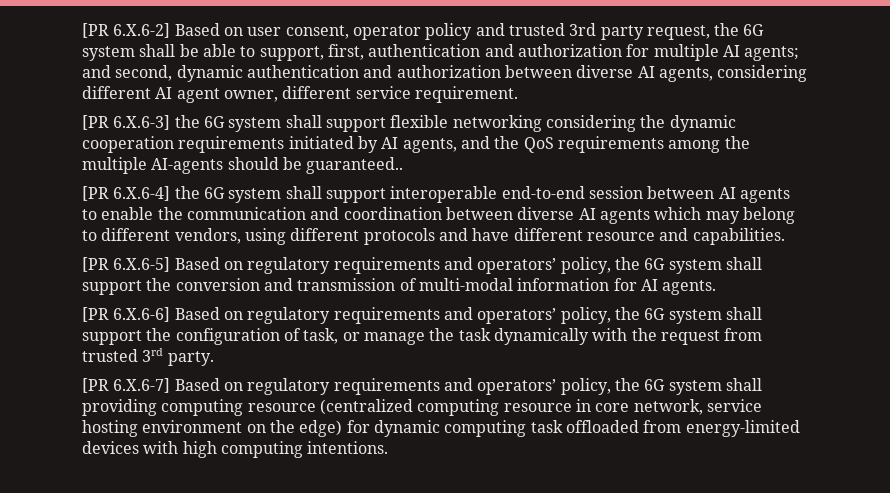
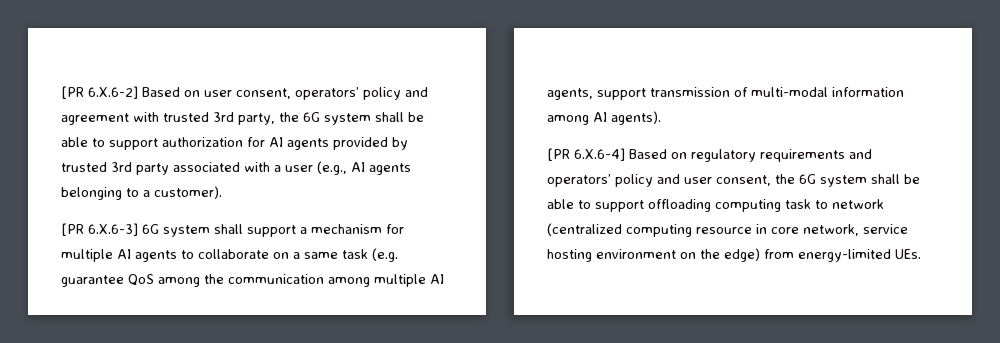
[352,23,765,40] [82,44,800,61] [82,65,808,82] [82,86,518,103] operator policy and trusted 3rd party request, the 6G system shall be able to support, first, authentication and authorization for multiple AI agents; and second, dynamic authentication and authorization between diverse AI agents, considering different AI agent owner, different service requirement. -> [295,87,428,100] [61,112,424,125] [61,137,408,150] [61,161,411,175] [61,186,222,200] operators’ policy and agreement with trusted 3rd party, the 6G system shall be able to support authorization for AI agents provided by trusted 3rd party associated with a user (e.g., AI agents belonging to a customer).
[174,115,736,132] [82,136,750,153] [82,157,404,174] [82,186,790,203] [82,207,795,224] [82,228,785,245] [82,257,762,274] [82,278,717,295] [82,307,762,324] [82,328,763,345] [82,348,214,366] [82,378,762,395] [82,399,316,416] the 6G system shall support flexible networking considering the dynamic cooperation requirements initiated by AI agents, and the QoS requirements among the multiple AI-agents should be guaranteed.. // [PR 6.X.6-4] the 6G system shall support interoperable end-to-end session between AI agents to enable the communication and coordination between diverse AI agents which may belong to different vendors, using different protocols and have different resource and capabilities. // [PR 6.X.6-5] Based on regulatory requirements and operators’ policy, the 6G system shall support the conversion and transmission of multi-modal information for AI agents. // [PR 6.X.6-6] Based on regulatory requirements and operators’ policy, the 6G system shall support the configuration of task, or manage the task dynamically with the request from trusted 3rd party. // [PR 6.X.6-7] Based on regulatory requirements and operators’ policy, the 6G system shall providing computing resource -> [142,224,404,237] [61,248,398,262] [61,274,444,287] [547,87,904,100] [547,111,661,125] [547,148,872,162] [547,174,920,187] [547,199,884,212] 6G system shall support a mechanism for multiple AI agents to collaborate on a same task (e.g. guarantee QoS among the communication among multiple AI agents, support transmission of multi-modal information among AI agents). // [PR 6.X.6-4] Based on regulatory requirements and operators’ policy and user consent, the 6G system shall be able to support offloading computing task to network
[346,420,800,437] [82,441,389,458] for dynamic computing task offloaded from energy-limited devices with high computing intentions. -> [764,249,921,262] from energy-limited UEs.

